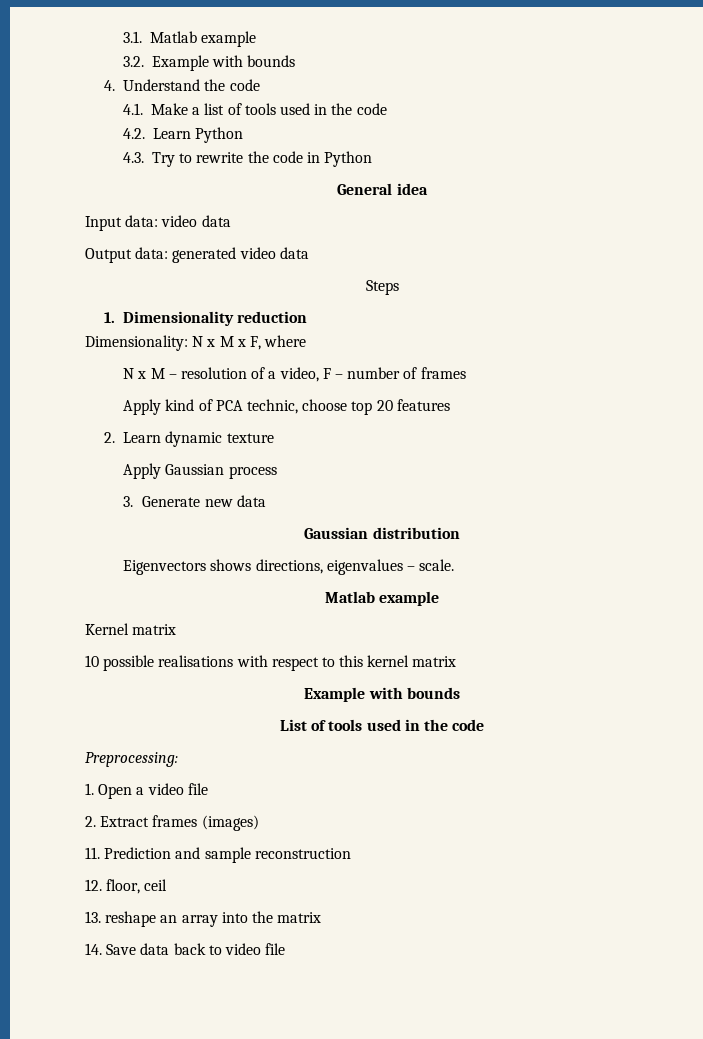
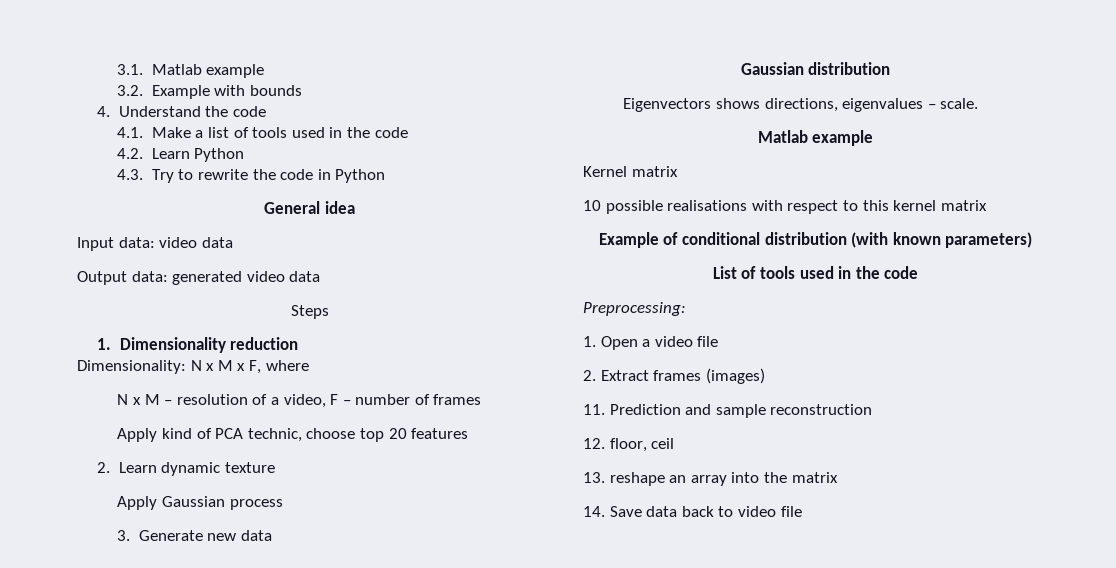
[368,687,460,699] with bounds -> [663,232,1033,248] of conditional distribution (with known parameters)

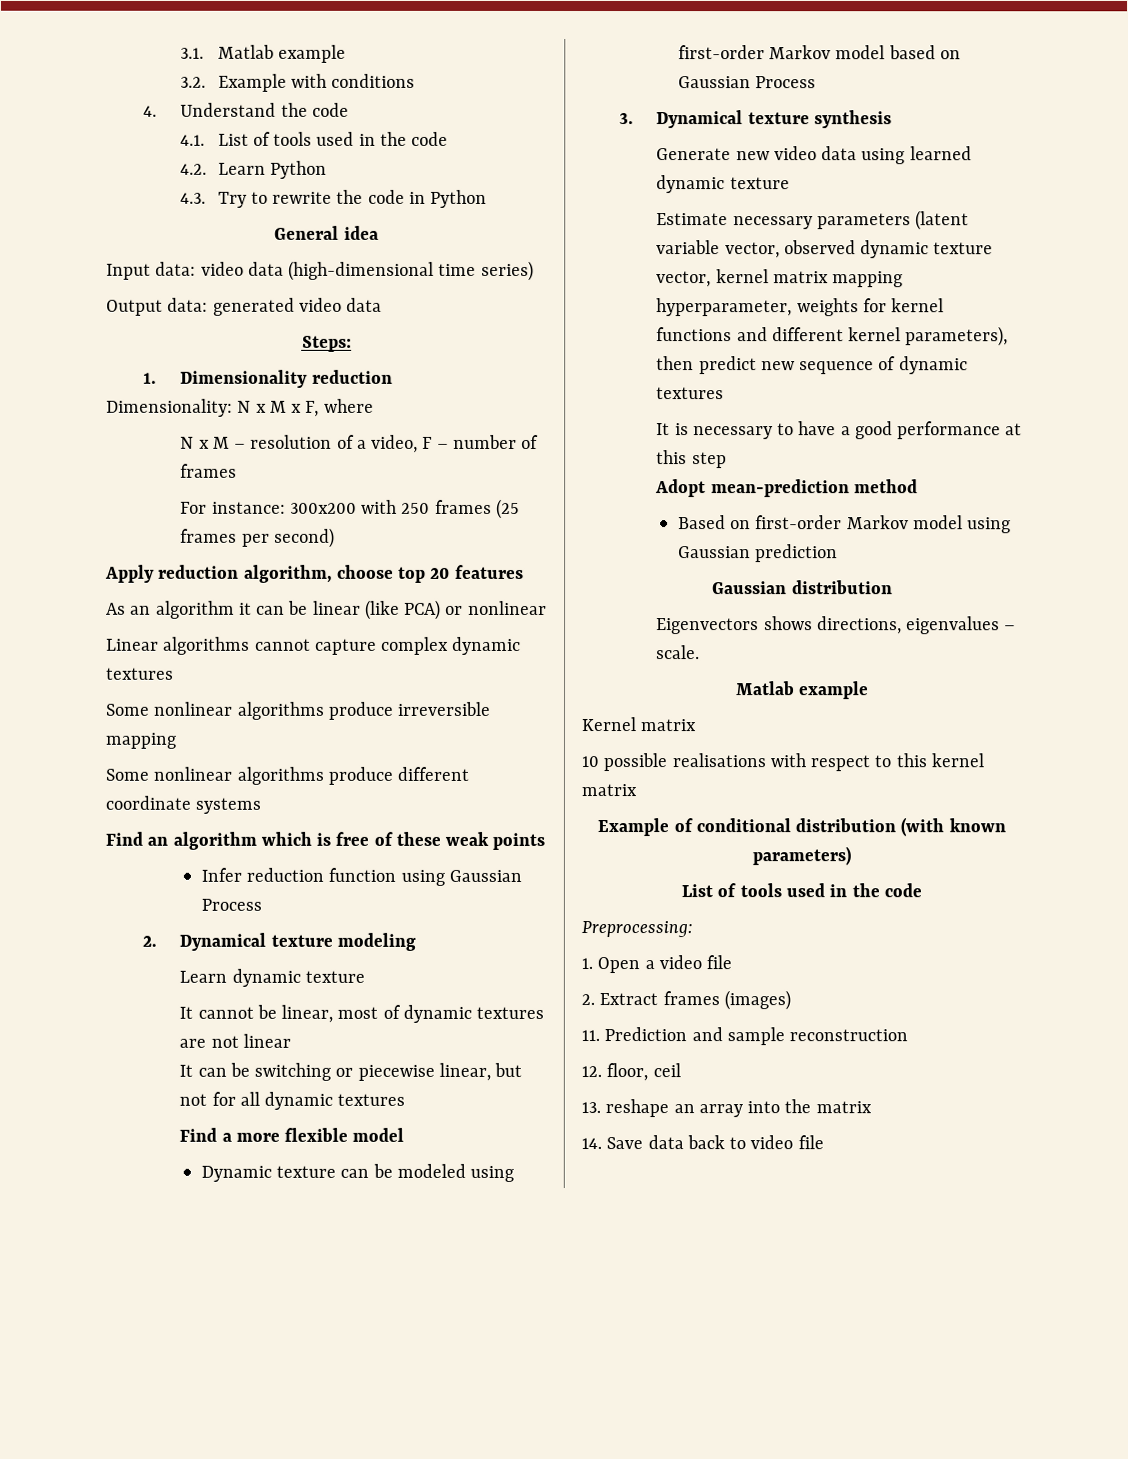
[250,85,303,96] bounds -> [331,73,416,88] conditions
[151,127,230,138] Make a list -> [217,133,249,146] List
(233, 242) none -> [288,260,534,281] (high-dimensional time series)
[290,305,329,319] Steps -> [301,335,352,352] Steps:
[117,428,469,442] [97,462,275,476] [117,496,283,510] [117,530,131,541] Apply kind of PCA technic, choose top 20 features // 2. Learn dynamic texture // Apply Gaussian process // 3. -> [180,498,520,519] [180,527,335,548] [105,564,524,583] [106,599,547,620] [106,636,522,655] [106,667,174,680] [106,701,492,720] [105,732,176,749] [105,766,470,785] [105,795,262,814] [105,831,546,850] [200,867,522,886] [200,898,262,911] [142,932,416,951] [179,968,365,987] [179,1004,545,1023] [179,1033,291,1048] [179,1062,523,1081] [179,1091,406,1110] [179,1127,405,1142] [200,1163,515,1182] [677,45,961,60] [677,76,817,89] [619,110,892,129] For instance: 300x200 with 250 frames (25 frames per second) // Apply reduction algorithm, choose top 20 features // As an algorithm it can be linear (like PCA) or nonlinear // Linear algorithms cannot capture complex dynamic textures // Some nonlinear algorithms produce irreversible mapping // Some nonlinear algorithms produce different coordinate systems // Find an algorithm which is free of these weak points // Infer reduction function using Gaussian Process // 2. Dynamical texture modeling // Learn dynamic texture // It cannot be linear, most of dynamic textures are not linear // It can be switching or piecewise linear, but not for all dynamic textures // Find a more flexible model // Dynamic texture can be modeled using first-order Markov model based on Gaussian Process // 3. Dynamical texture synthesis //
[241,530,273,541] data -> [773,146,972,165] [656,175,790,194] [656,210,970,231] [656,240,994,259] [656,269,904,288] [656,298,945,317] [656,326,1009,347] [656,356,968,375] [656,387,725,400] [656,421,1023,440] [656,450,727,469] [655,479,918,498] [677,515,1012,534] [677,544,839,563] video data using learned dynamic texture // Estimate necessary parameters (latent variable vector, observed dynamic texture vector, kernel matrix mapping hyperparameter, weights for kernel functions and different kernel parameters), then predict new sequence of dynamic textures // It is necessary to have a good performance at this step // Adopt mean-prediction method // Based on first-order Markov model using Gaussian prediction

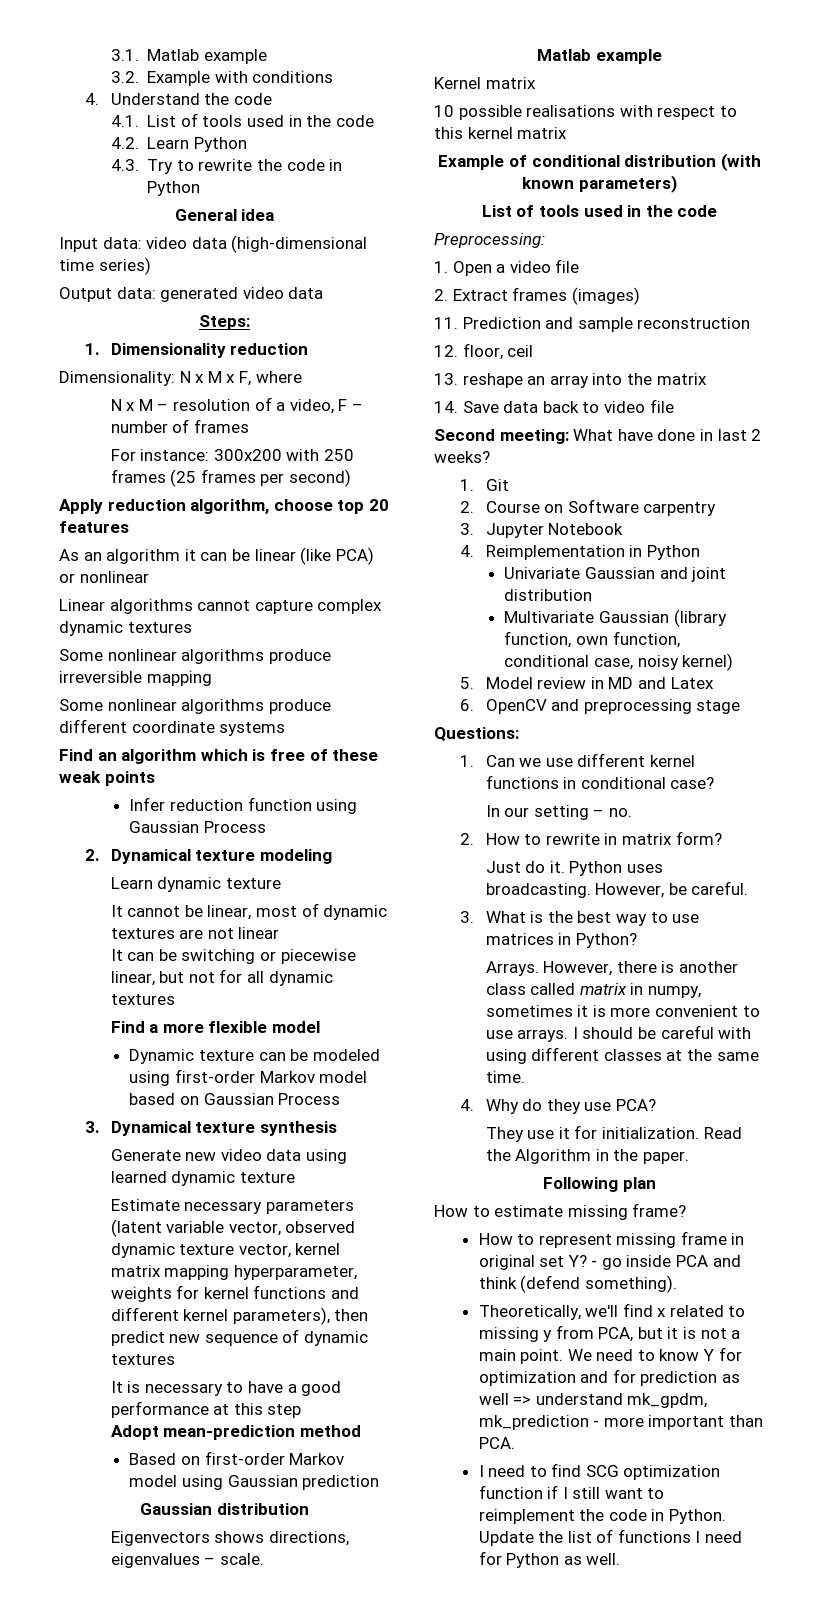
(824, 1142) none -> [434,429,762,444] [434,451,490,463] [459,479,509,491] [459,499,717,516] [459,523,624,538] [459,545,700,560] [504,567,727,582] [504,589,593,601] [504,609,727,627] [504,631,680,648] [504,653,734,671] [459,677,714,689] [459,699,741,714] [434,727,519,741] [459,753,696,767] [485,775,715,789] [485,805,633,820] [459,831,722,845] [485,861,664,876] [485,881,749,898] [459,911,700,926] [485,933,637,948] [485,961,739,976] [485,983,702,998] [485,1005,760,1017] [485,1025,752,1042] [485,1047,759,1064] [485,1071,525,1083] [459,1099,657,1114] [485,1125,742,1142] [485,1149,690,1164] [543,1177,656,1192] [434,1203,687,1220] [478,1231,745,1248] [478,1255,741,1270] [478,1275,677,1293] [478,1303,746,1320] [478,1325,741,1342] [478,1347,742,1364] [478,1369,740,1386] [478,1393,708,1408] [478,1415,763,1430] [478,1437,515,1449] [478,1463,721,1480] [478,1485,665,1499] [478,1509,726,1524] [478,1529,743,1546] [478,1551,621,1568] // Second meeting: What have done in last 2 weeks? // 1. Git // 2. Course on Software carpentry // 3. Jupyter Notebook // 4. Reimplementation in Python // Univariate Gaussian and joint distribution // Multivariate Gaussian (library function, own function, conditional case, noisy kernel) // 5. Model review in MD and Latex // 6. OpenCV and preprocessing stage // Questions: // 1. Can we use different kernel functions in conditional case? // In our setting – no. // 2. How to rewrite in matrix form? // Just do it. Python uses broadcasting. However, be careful. // 3. What is the best way to use matrices in Python? // Arrays. However, there is another class called matrix in numpy, sometimes it is more convenient to use arrays. I should be careful with using different classes at the same time. // 4. Why do they use PCA? // They use it for initialization. Read the Algorithm in the paper. // Following plan // How to estimate missing frame? // How to represent missing frame in original set Y? - go inside PCA and think (defend something). // Theoretically, we'll find x related to missing y from PCA, but it is not a main point. We need to know Y for optimization and for prediction as well => understand mk_gpdm, mk_prediction - more important than PCA. // I need to find SCG optimization function if I still want to reimplement the code in Python. Update the list of functions I need for Python as well.

